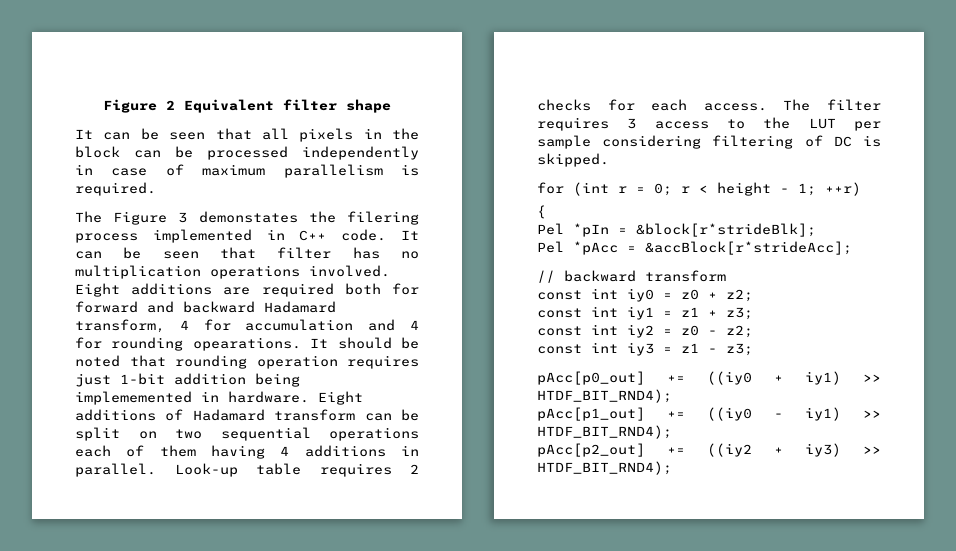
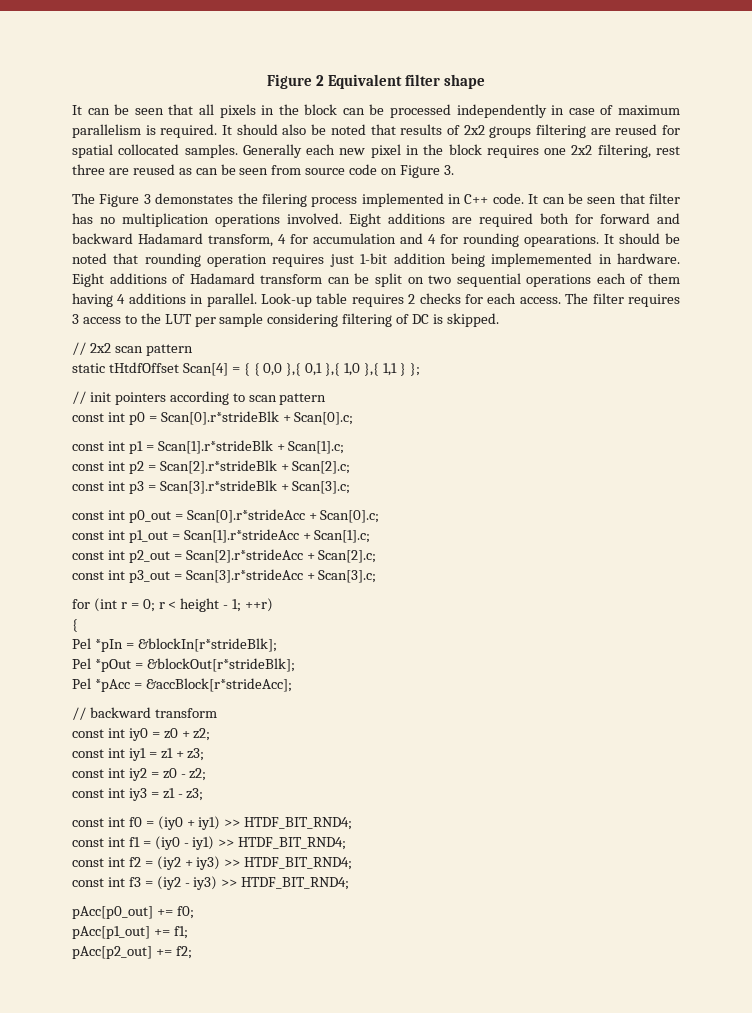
(156, 189) none -> [222,124,680,138] [72,144,680,158] [72,164,454,178] It should also be noted that results of 2x2 groups filtering are reused for spatial collocated samples. Generally each new pixel in the block requires one 2x2 filtering, rest three are reused as can be seen from source code on Figure 3.
(609, 160) none -> [72,342,193,356] [72,362,420,376] [72,391,327,405] [72,411,354,425] [72,440,345,454] [72,460,351,474] [72,480,351,494] [72,509,380,523] [72,529,371,543] [72,549,377,563] [72,569,377,583] // // 2x2 scan pattern // static tHtdfOffset Scan[4] = { { 0,0 },{ 0,1 },{ 1,0 },{ 1,1 } }; // // init pointers according to scan pattern // const int p0 = Scan[0].r*strideBlk + Scan[0].c; // const int p1 = Scan[1].r*strideBlk + Scan[1].c; // const int p2 = Scan[2].r*strideBlk + Scan[2].c; // const int p3 = Scan[3].r*strideBlk + Scan[3].c; // const int p0_out = Scan[0].r*strideAcc + Scan[0].c; // const int p1_out = Scan[1].r*strideAcc + Scan[1].c; // const int p2_out = Scan[2].r*strideAcc + Scan[2].c; // const int p3_out = Scan[3].r*strideAcc + Scan[3].c;
[636,223,816,237] &block[r*strideBlk]; -> [137,638,277,652] [72,658,295,672] &blockIn[r*strideBlk]; // Pel *pOut = &blockOut[r*strideBlk];
[537,371,881,385] [537,389,672,403] [537,407,881,421] [537,425,672,439] [537,443,881,457] [537,461,672,475] pAcc[p0_out] += ((iy0 + iy1) >> HTDF_BIT_RND4); // pAcc[p1_out] += ((iy0 - iy1) >> HTDF_BIT_RND4); // pAcc[p2_out] += ((iy2 + iy3) >> HTDF_BIT_RND4); -> [72,816,353,830] [72,836,347,850] [72,856,353,870] [72,876,350,890] [72,906,194,919] [72,926,188,939] [72,946,192,959] const int f0 = (iy0 + iy1) >> HTDF_BIT_RND4; // const int f1 = (iy0 - iy1) >> HTDF_BIT_RND4; // const int f2 = (iy2 + iy3) >> HTDF_BIT_RND4; // const int f3 = (iy2 - iy3) >> HTDF_BIT_RND4; // pAcc[p0_out] += f0; // pAcc[p1_out] += f1; // pAcc[p2_out] += f2;

